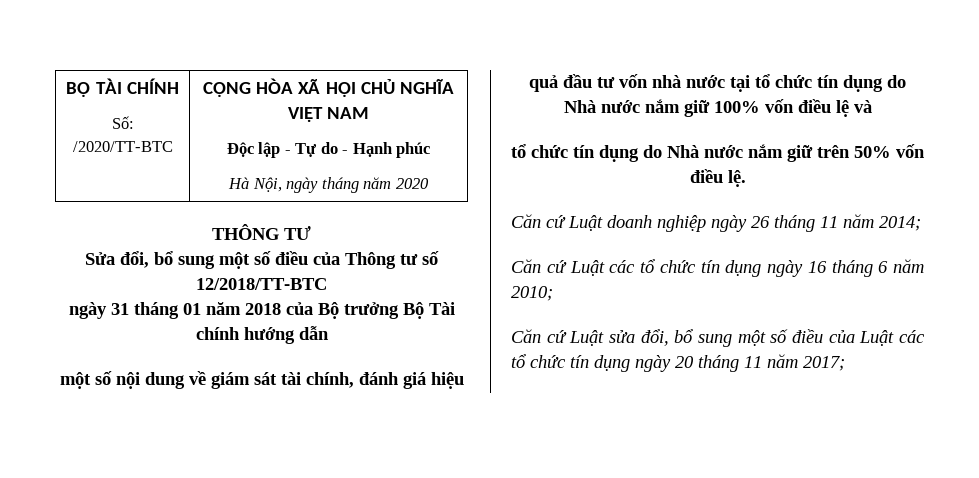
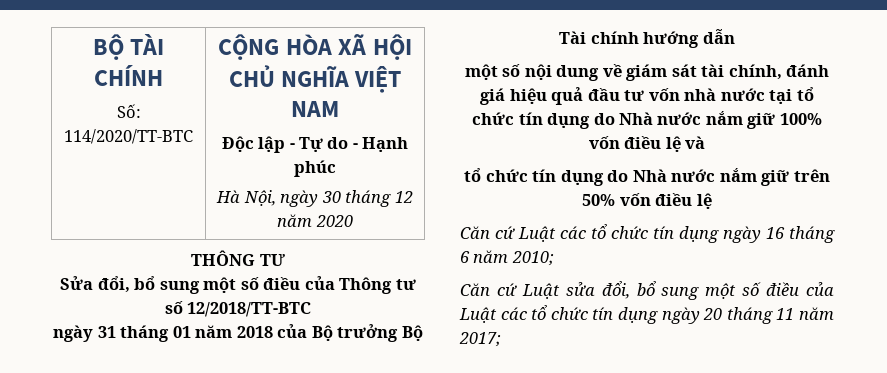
[72,141,173,152] /2020/TT-BTC -> [64,129,193,144] 114/2020/TT-BTC
[321,177,359,193] tháng -> [321,190,413,207] 30 tháng 12
[727,170,746,187] [511,214,921,232] lệ. // Căn cứ Luật doanh nghiệp ngày 26 tháng 11 năm 2014; -> [696,193,712,209] lệ

